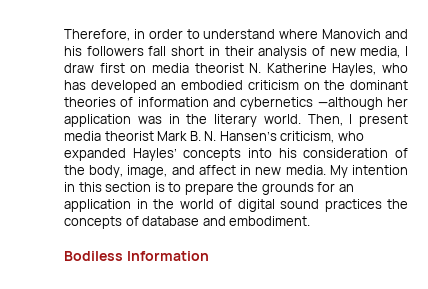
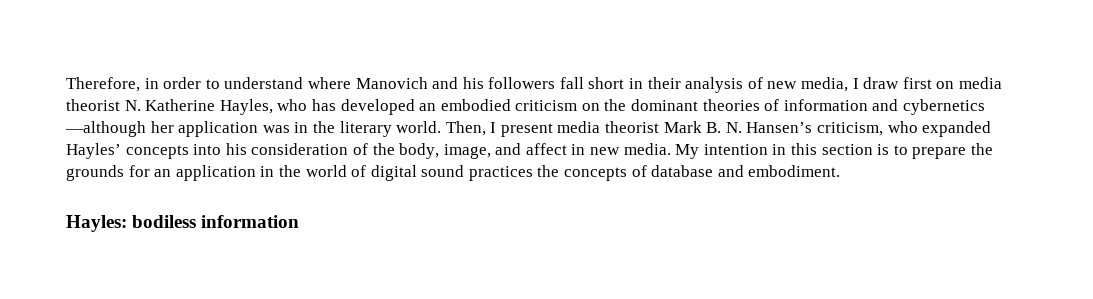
[64,251,209,261] Bodiless Information -> [66,215,300,232] Hayles: bodiless information

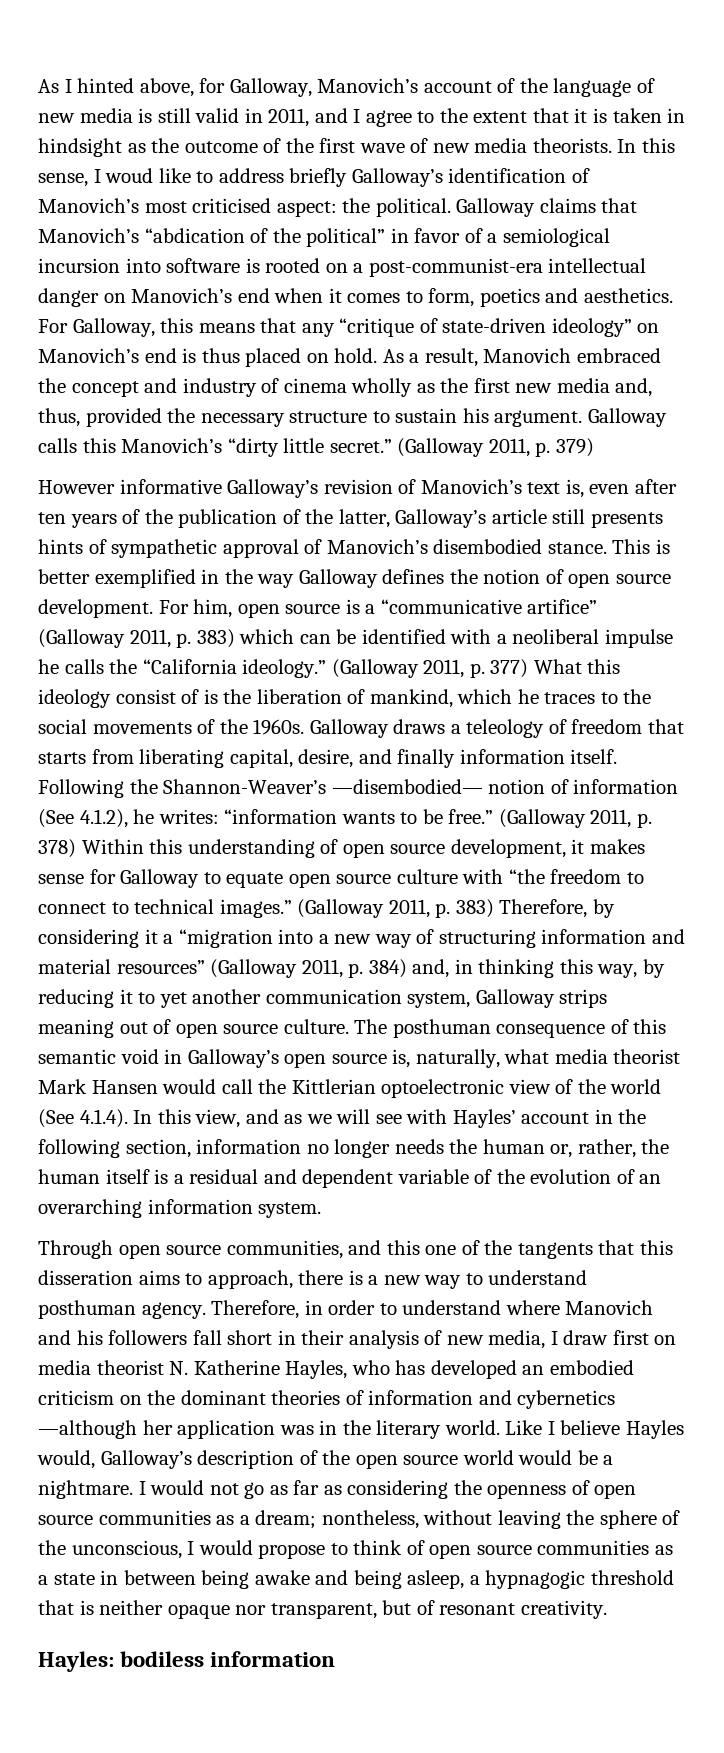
(66, 84) none -> [38,78,655,97] [38,108,686,127] [38,138,675,157] [38,168,590,187] [38,198,638,217] [38,228,610,247] [38,258,647,277] [38,288,673,307] [38,318,660,337] [38,348,661,367] [38,378,653,397] [38,408,667,427] [38,438,594,457] [38,479,677,498] [38,509,663,528] [38,539,670,558] [38,569,671,588] [38,599,598,618] [38,629,673,648] [38,659,621,678] [38,689,652,708] [38,719,684,738] [38,749,618,768] [38,779,679,798] [38,809,652,828] [38,839,645,858] [38,869,644,888] [38,899,615,918] [38,929,685,948] [38,959,665,978] [38,989,608,1008] [38,1019,667,1038] [38,1049,681,1068] [38,1079,662,1098] [38,1109,647,1128] [38,1139,670,1158] [38,1169,662,1188] [38,1199,322,1218] [38,1240,673,1259] [38,1270,588,1289] [38,1300,206,1319] As I hinted above, for Galloway, Manovich’s account of the language of new media is still valid in 2011, and I agree to the extent that it is taken in hindsight as the outcome of the first wave of new media theorists. In this sense, I woud like to address briefly Galloway’s identification of Manovich’s most criticised aspect: the political. Galloway claims that Manovich’s “abdication of the political” in favor of a semiological incursion into software is rooted on a post-communist-era intellectual danger on Manovich’s end when it comes to form, poetics and aesthetics. For Galloway, this means that any “critique of state-driven ideology” on Manovich’s end is thus placed on hold. As a result, Manovich embraced the concept and industry of cinema wholly as the first new media and, thus, provided the necessary structure to sustain his argument. Galloway calls this Manovich’s “dirty little secret.” (Galloway 2011, p. 379) // However informative Galloway’s revision of Manovich’s text is, even after ten years of the publication of the latter, Galloway’s article still presents hints of sympathetic approval of Manovich’s disembodied stance. This is better exemplified in the way Galloway defines the notion of open source development. For him, open source is a “communicative artifice” (Galloway 2011, p. 383) which can be identified with a neoliberal impulse he calls the “California ideology.” (Galloway 2011, p. 377) What this ideology consist of is the liberation of mankind, which he traces to the social movements of the 1960s. Galloway draws a teleology of freedom that starts from liberating capital, desire, and finally information itself. Following the Shannon-Weaver’s —disembodied— notion of information (See 4.1.2), he writes: “information wants to be free.” (Galloway 2011, p. 378) Within this understanding of open source development, it makes sense for Galloway to equate open source culture with “the freedom to connect to technical images.” (Galloway 2011, p. 383) Therefore, by considering it a “migration into a new way of structuring information and material resources” (Galloway 2011, p. 384) and, in thinking this way, by reducing it to yet another communication system, Galloway strips meaning out of open source culture. The posthuman consequence of this semantic void in Galloway’s open source is, naturally, what media theorist Mark Hansen would call the Kittlerian optoelectronic view of the world (See 4.1.4). In this view, and as we will see with Hayles’ account in the following section, information no longer needs the human or, rather, the human itself is a residual and dependent variable of the evolution of an overarching information system. // Through open source communities, and this one of the tangents that this disseration aims to approach, there is a new way to understand posthuman agency.
[445,121,992,137] [66,143,993,159] [66,165,841,181] Then, I present media theorist Mark B. N. Hansen’s criticism, who expanded Hayles’ concepts into his consideration of the body, image, and affect in new media. My intention in this section is to prepare the grounds for an application in the world of digital sound practices the concepts of database and embodiment. -> [505,1420,684,1439] [37,1450,614,1469] [38,1480,637,1499] [38,1510,681,1529] [38,1540,673,1559] [38,1570,674,1589] [38,1600,607,1619] Like I believe Hayles would, Galloway’s description of the open source world would be a nightmare. I would not go as far as considering the openness of open source communities as a dream; nontheless, without leaving the sphere of the unconscious, I would propose to think of open source communities as a state in between being awake and being asleep, a hypnagogic threshold that is neither opaque nor transparent, but of resonant creativity.

